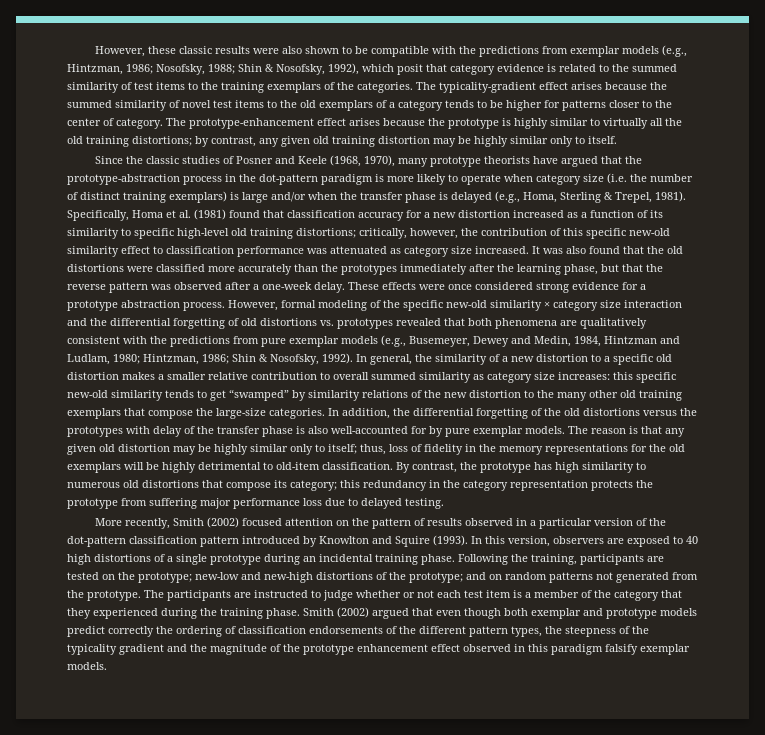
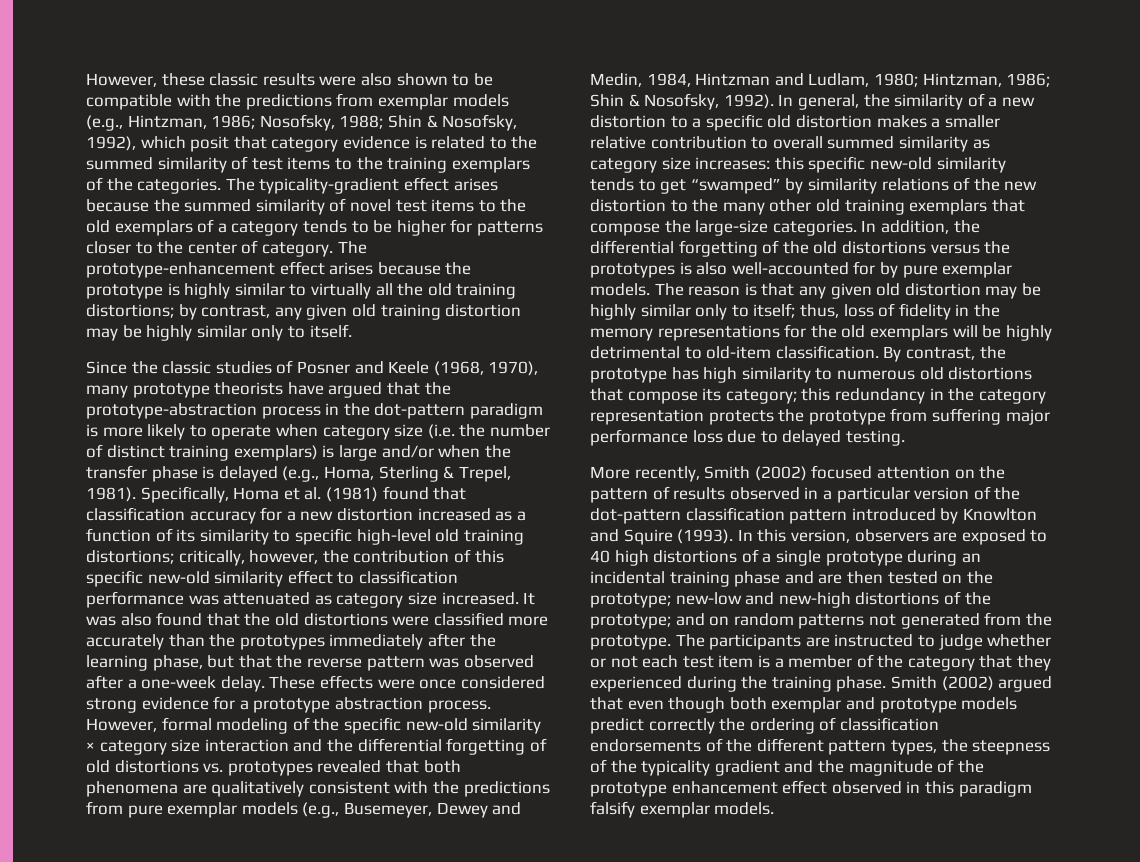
[126,426,293,437] with delay of the transfer phase -> (675, 270) none
[421,554,664,565] phase. Following the training, participants are -> [734,571,883,587] phase and are then

